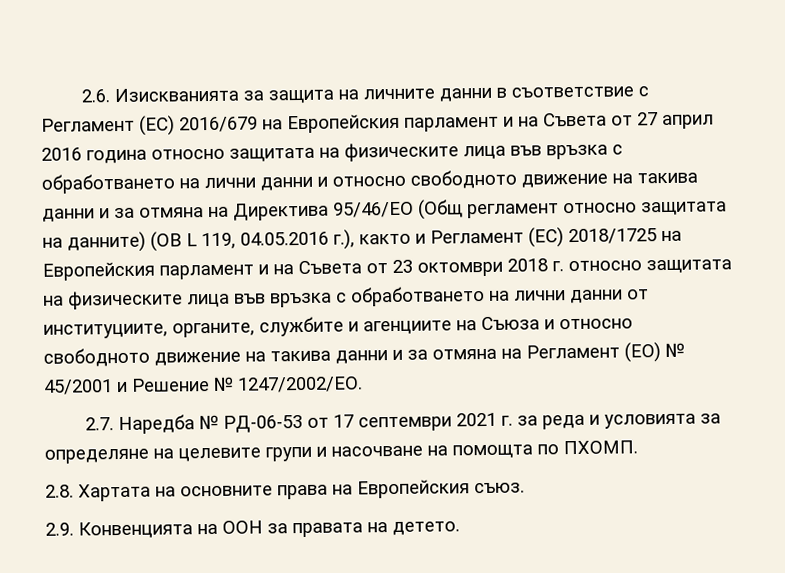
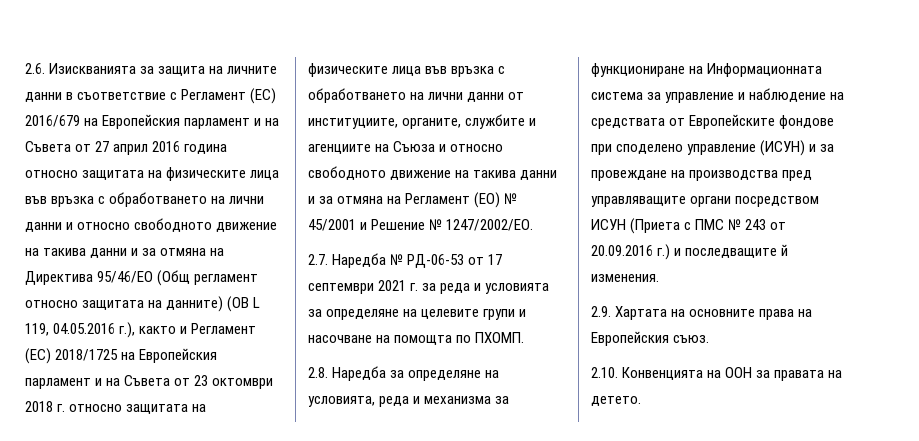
(74, 491) none -> [332,366,500,381] [308,396,510,407] [591,63,823,77] [591,88,845,103] [591,114,835,129] [591,140,835,156] [591,170,813,181] [591,196,820,207] [591,218,787,234] [591,244,789,260] [591,274,659,282] [591,306,611,317] Наредба за определяне на условията, реда и механизма за функциониране на Информационната система за управление и наблюдение на средствата от Европейските фондове при споделено управление (ИСУН) и за провеждане на производства пред управляващите органи посредством ИСУН (Приета с ПМС № 243 от 20.09.2016 г.) и последващите й изменения. // 2.9.
[45,522,74,536] 2.9. -> [591,367,618,378] 2.10.

